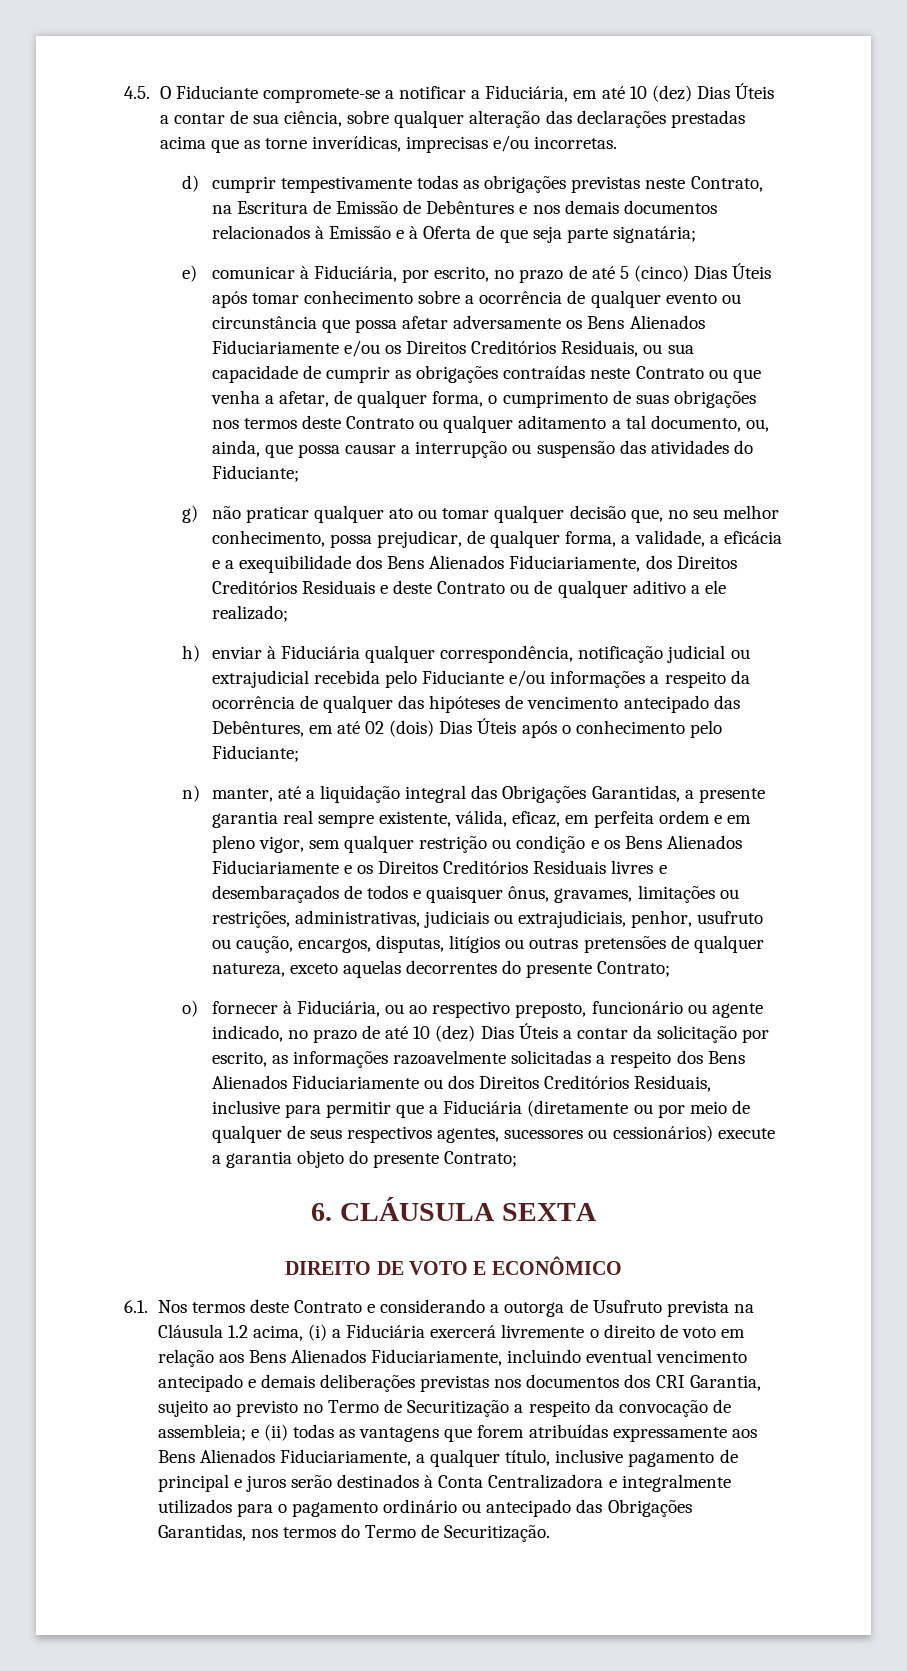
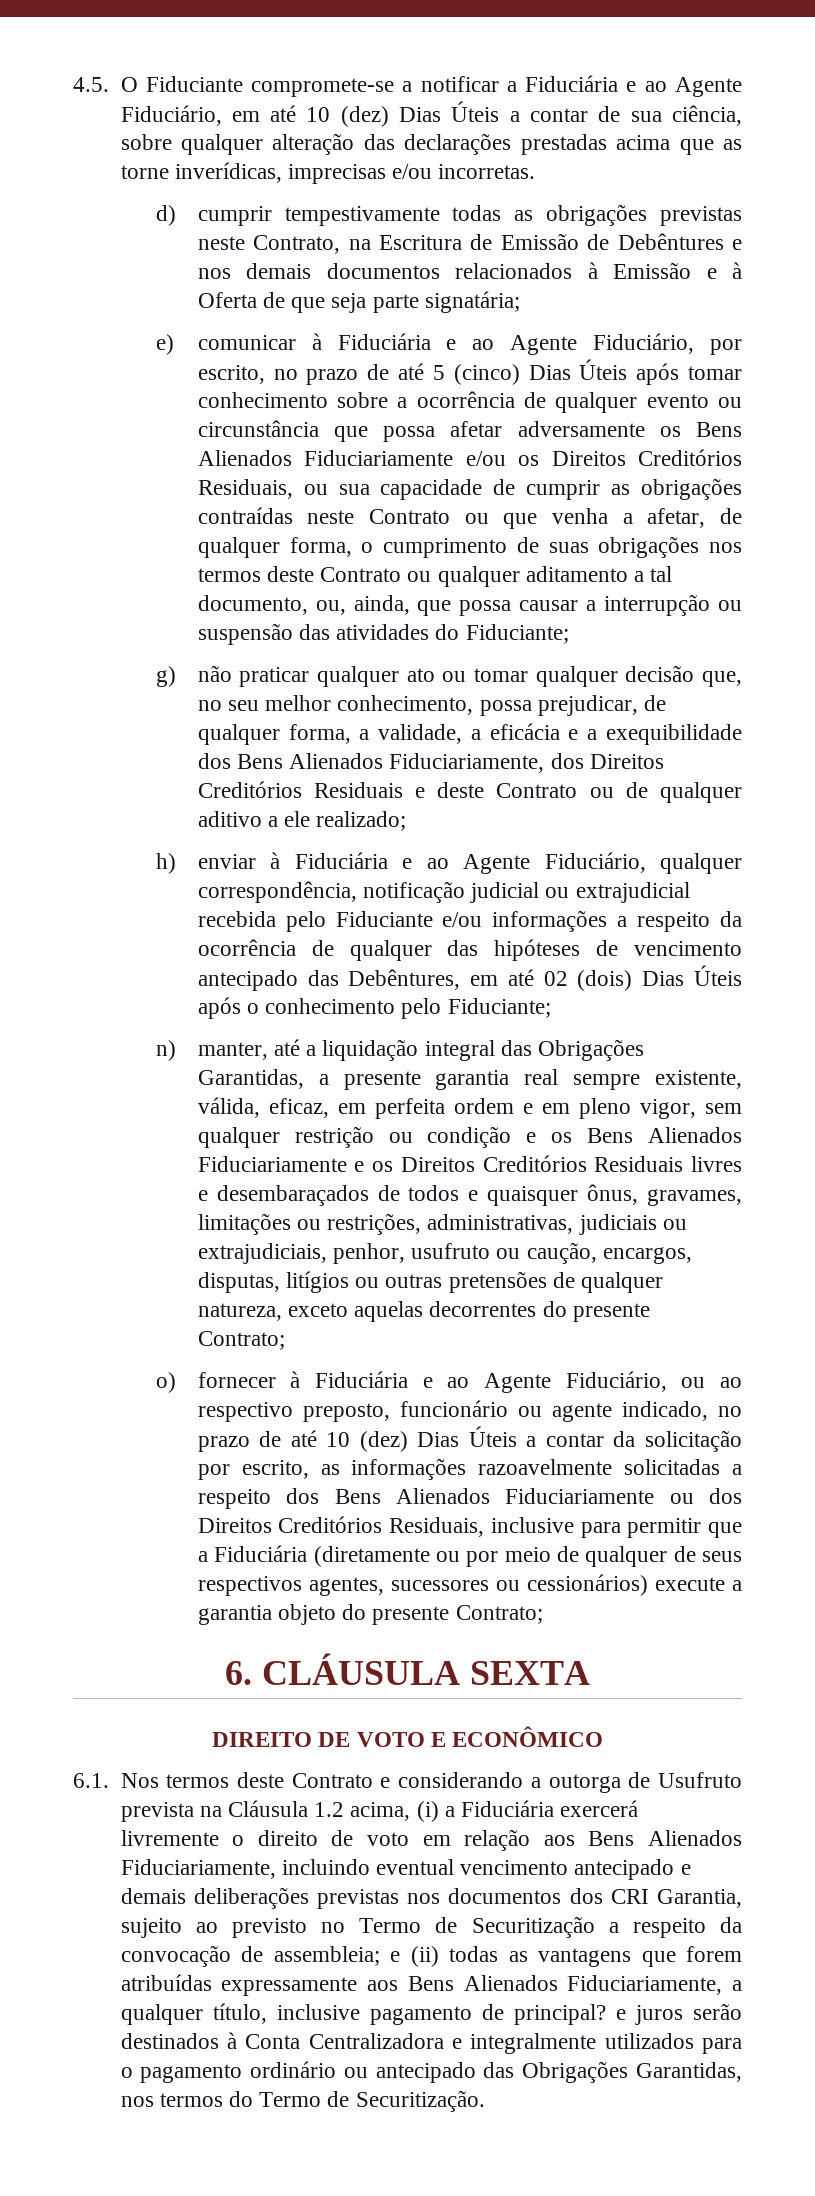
[485,85,569,102] Fiduciária, -> [525,75,742,97] [120,105,222,126] Fiduciária e ao Agente Fiduciário,
[313,265,397,282] Fiduciária, -> [337,333,695,355] Fiduciária e ao Agente Fiduciário,
(360, 652) none -> [402,852,646,874] e ao Agente Fiduciário,
[296,1000,380,1017] Fiduciária, -> [315,1371,667,1393] Fiduciária e ao Agente Fiduciário,
[157,1474,229,1492] principal -> [513,2004,606,2025] principal?

